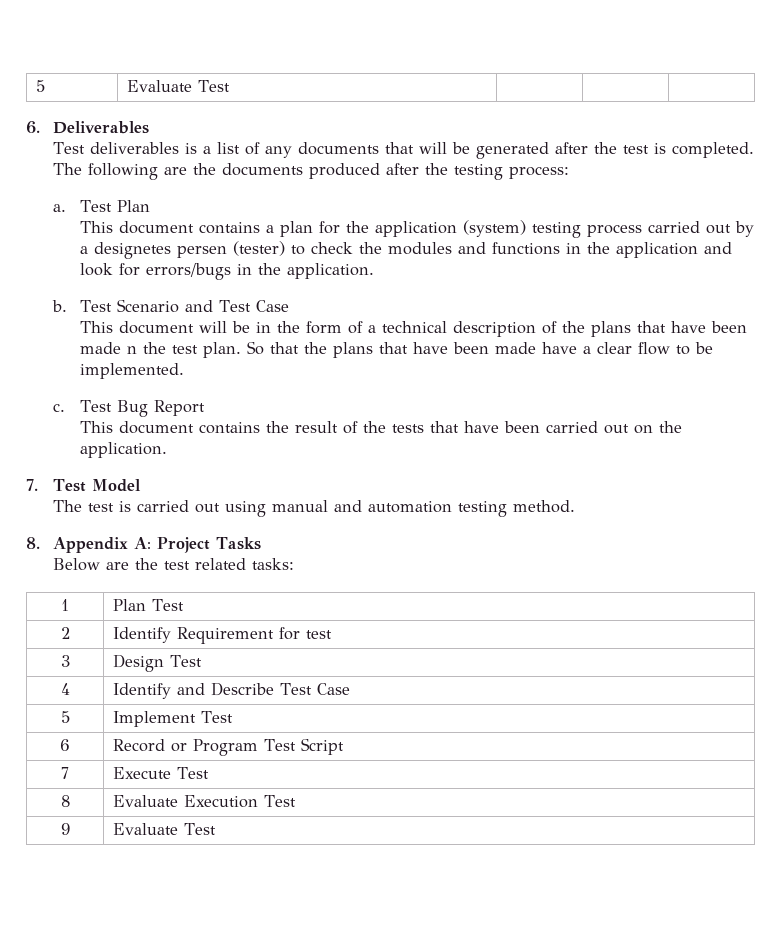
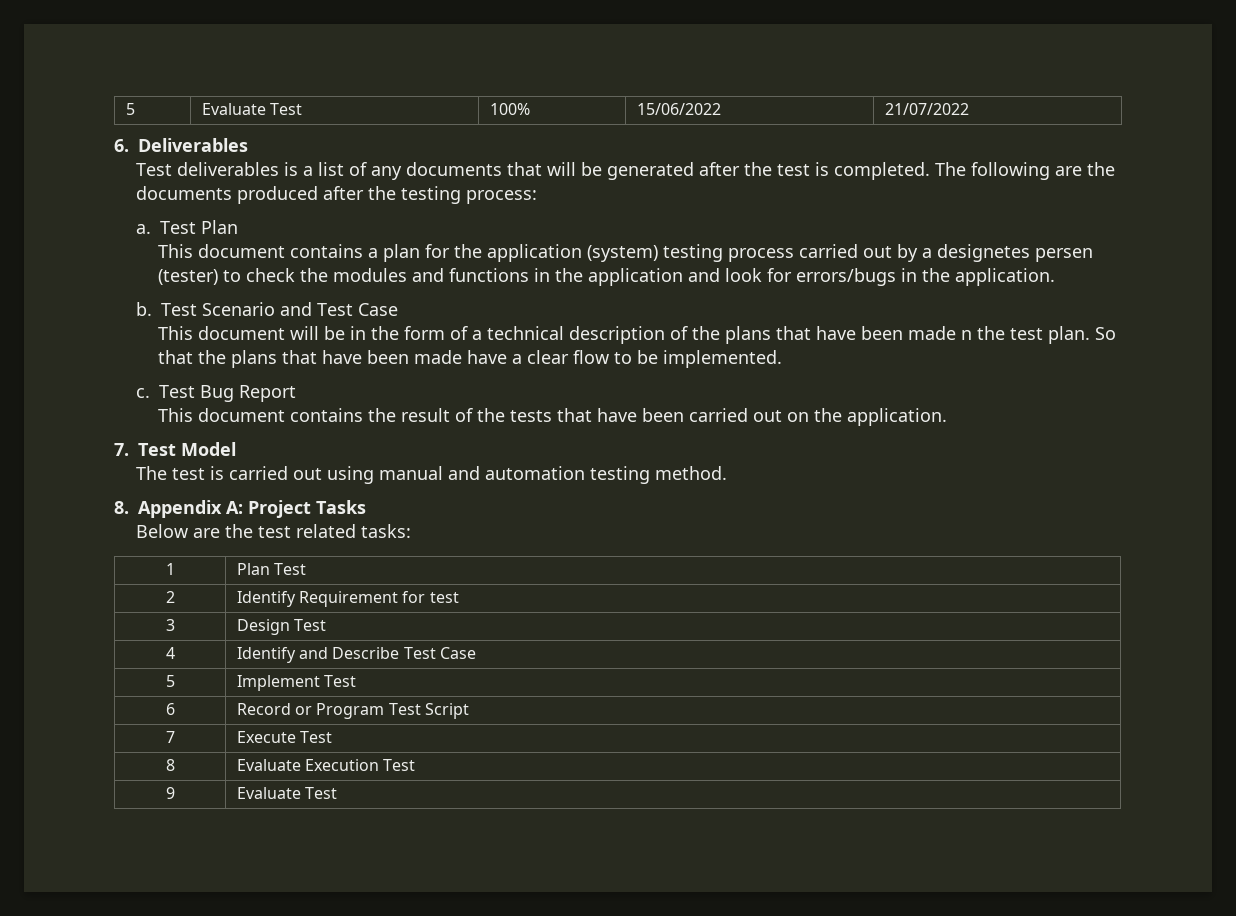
(230, 86) | | -> [489,103,530,115] [636,103,721,115] [884,103,969,115] 100% | 15/06/2022 | 21/07/2022

